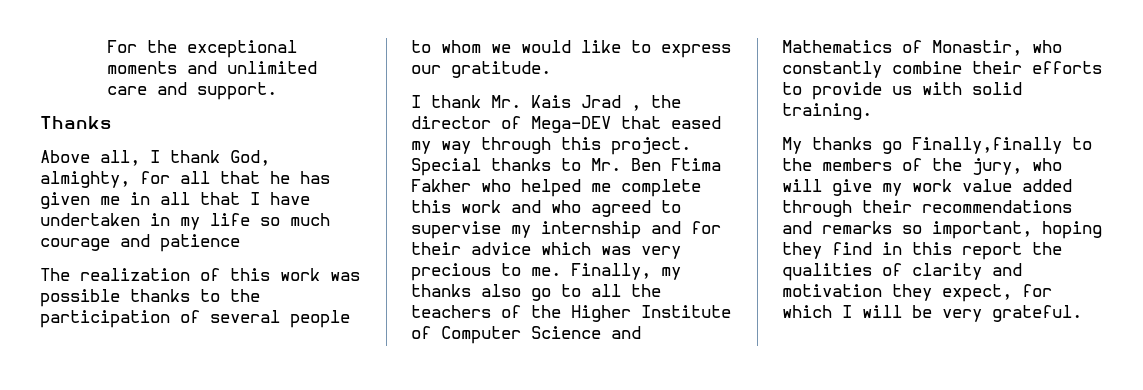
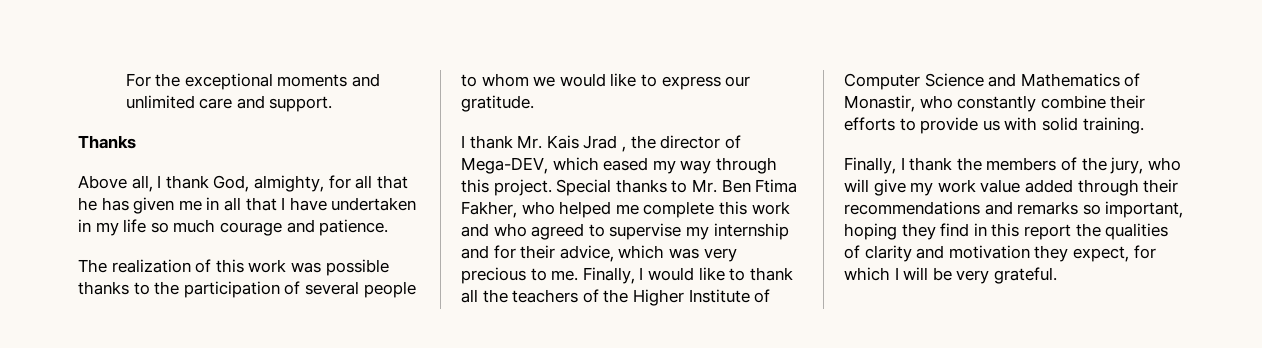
[160,234,240,252] patience -> [319,219,389,236] patience.
[531,116,661,133] Mega-DEV that -> [461,157,599,174] Mega-DEV, which
[411,179,471,192] Fakher -> [461,201,517,218] Fakher,
[471,242,531,255] advice -> [559,245,614,262] advice,
[661,267,681,280] [411,284,581,301] my thanks also go to -> [639,267,793,281] I would like to thank
[782,137,1092,154] My thanks go Finally,finally to -> [844,157,953,174] Finally, I thank

